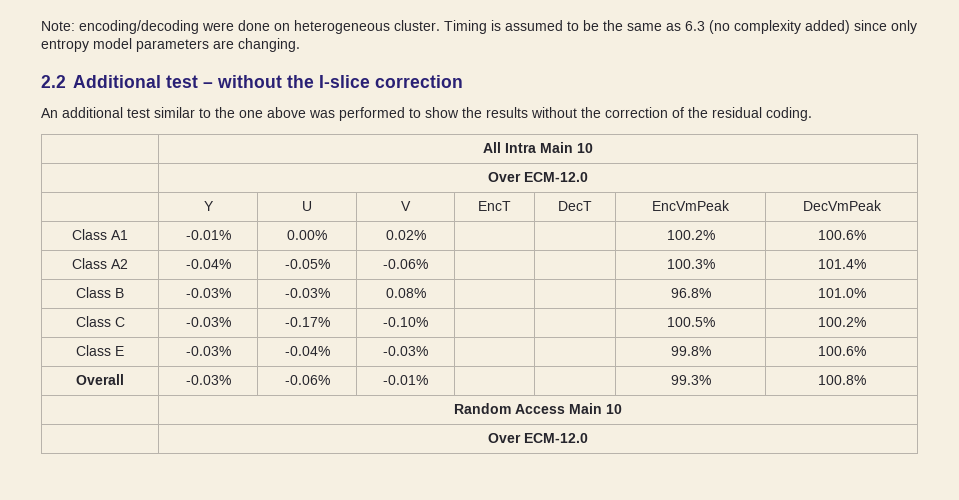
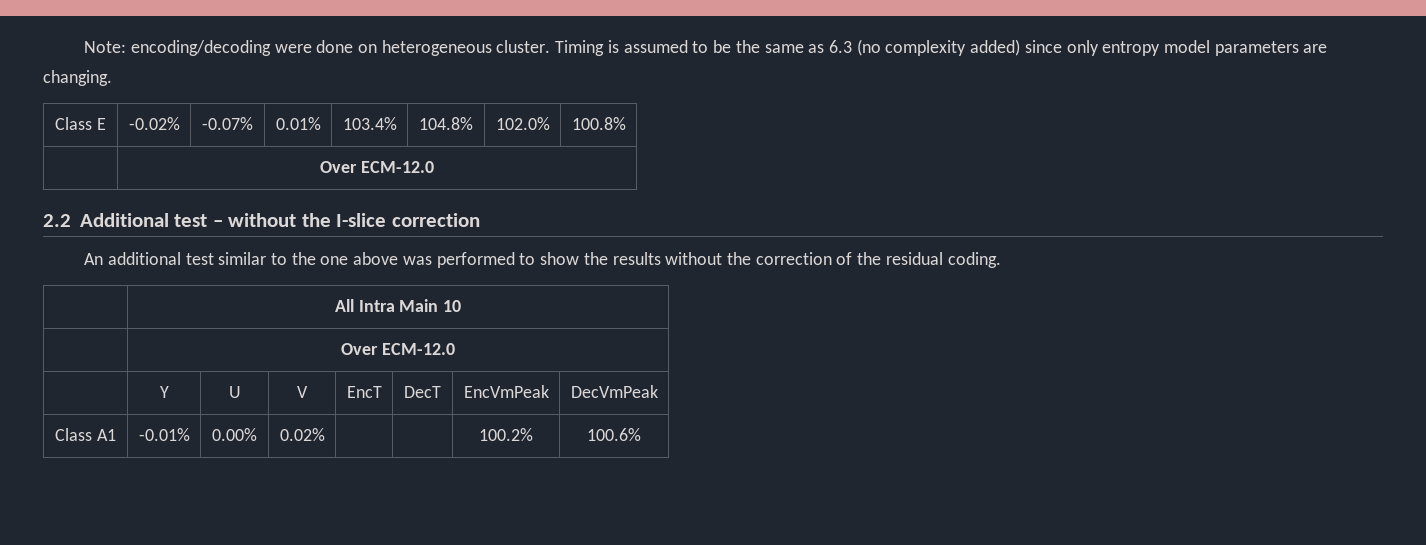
(300, 45) none -> [55,117,106,130] [128,117,180,130] [202,117,253,130] [275,117,321,130] [342,117,397,130] [419,117,473,130] [495,117,550,130] [571,117,626,130] [320,161,434,173] // Class E | -0.02% | -0.07% | 0.01% | 103.4% | 104.8% | 102.0% | 100.8% // | Over ECM-12.0
[72,258,128,269] [185,259,231,269] [284,259,330,269] [383,259,428,269] [666,259,715,269] [817,259,866,269] [76,287,124,298] [185,288,231,298] [284,288,330,298] [385,288,426,298] [670,288,711,298] [817,288,866,298] [75,316,125,327] [185,317,231,327] [284,317,330,327] [383,317,428,327] [666,317,715,327] [817,317,866,327] [76,345,124,356] [185,346,231,356] [284,346,330,356] [383,346,428,356] [670,346,711,356] [817,346,866,356] [76,374,124,385] [185,375,231,385] [284,375,330,385] [383,375,428,385] [670,375,711,385] [817,375,866,385] [454,403,623,414] [488,433,588,443] // Class A2 | -0.04% | -0.05% | -0.06% | | | 100.3% | 101.4% // Class B | -0.03% | -0.03% | 0.08% | | | 96.8% | 101.0% // Class C | -0.03% | -0.17% | -0.10% | | | 100.5% | 100.2% // Class E | -0.03% | -0.04% | -0.03% | | | 99.8% | 100.6% // Overall | -0.03% | -0.06% | -0.01% | | | 99.3% | 100.8% // | Random Access Main 10 // | Over ECM-12.0 -> (641, 434) none

